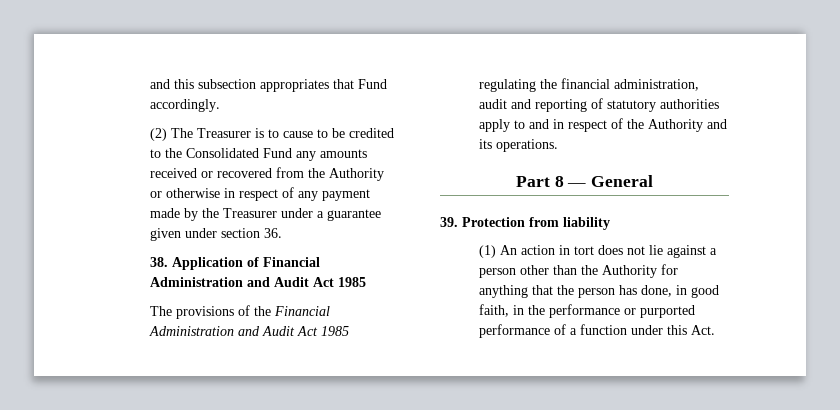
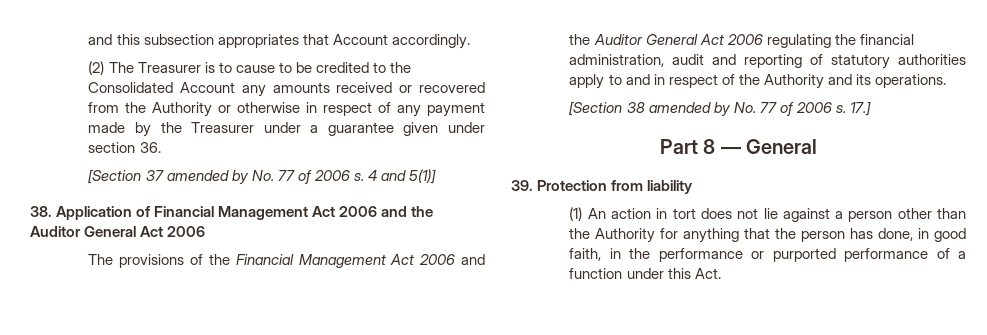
[358,79,388,89] Fund -> [332,34,388,45] Account
[263,148,293,158] Fund -> [180,82,236,93] Account
[150,257,321,270] [150,277,367,287] 38. Application of Financial Administration and Audit Act 1985 -> [88,169,436,185] [30,206,434,220] [30,226,206,237] [Section 37 amended by No. 77 of 2006 s. 4 and 5(1)] // 38. Application of Financial Management Act 2006 and the Auditor General Act 2006
[149,326,350,336] Administration and Audit Act 1985 -> [298,254,485,268] [569,34,763,45] Management Act 2006 and the Auditor General Act 2006
(559, 145) none -> [569,101,871,117] // [Section 38 amended by No. 77 of 2006 s. 17.]

